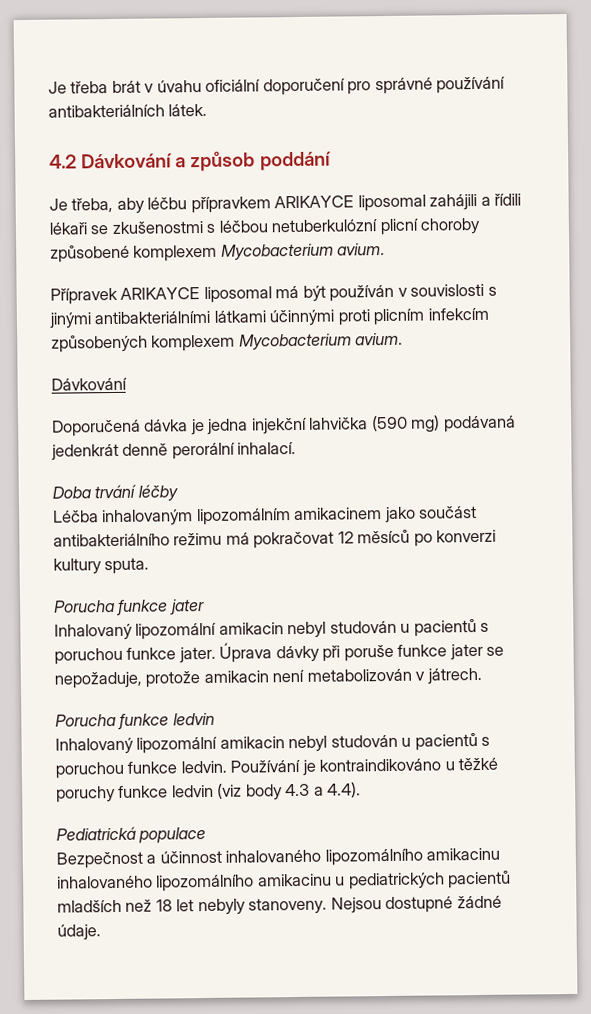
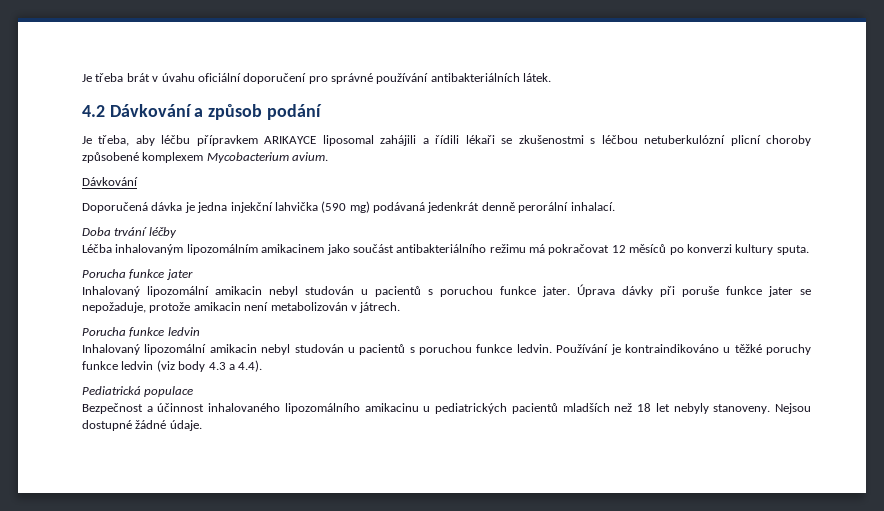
[259,151,332,171] poddání -> [266,104,322,120] podání
[50,283,497,305] [49,307,489,329] [51,332,404,353] // Přípravek ARIKAYCE liposomal má být používán v souvislosti s jinými antibakteriálními látkami účinnými proti plicním infekcím způsobených komplexem Mycobacterium avium. -> (329, 156) none
[57,873,332,892] inhalovaného lipozomálního amikacinu -> (419, 407) none

